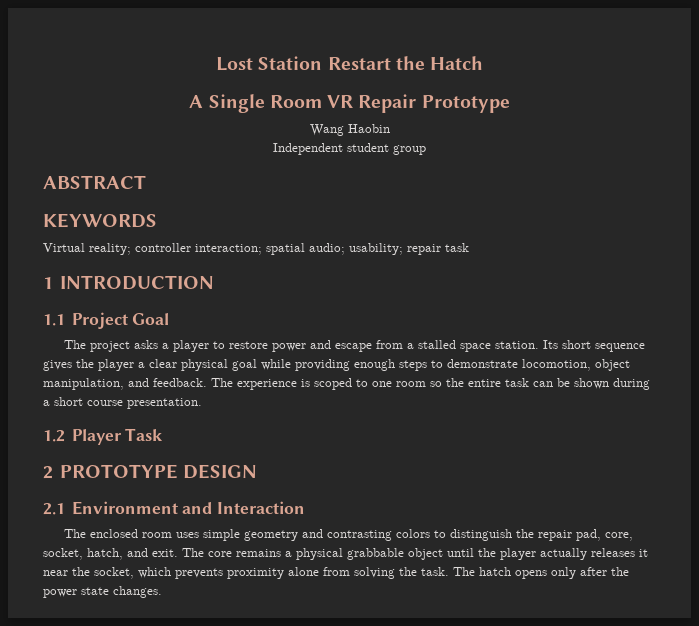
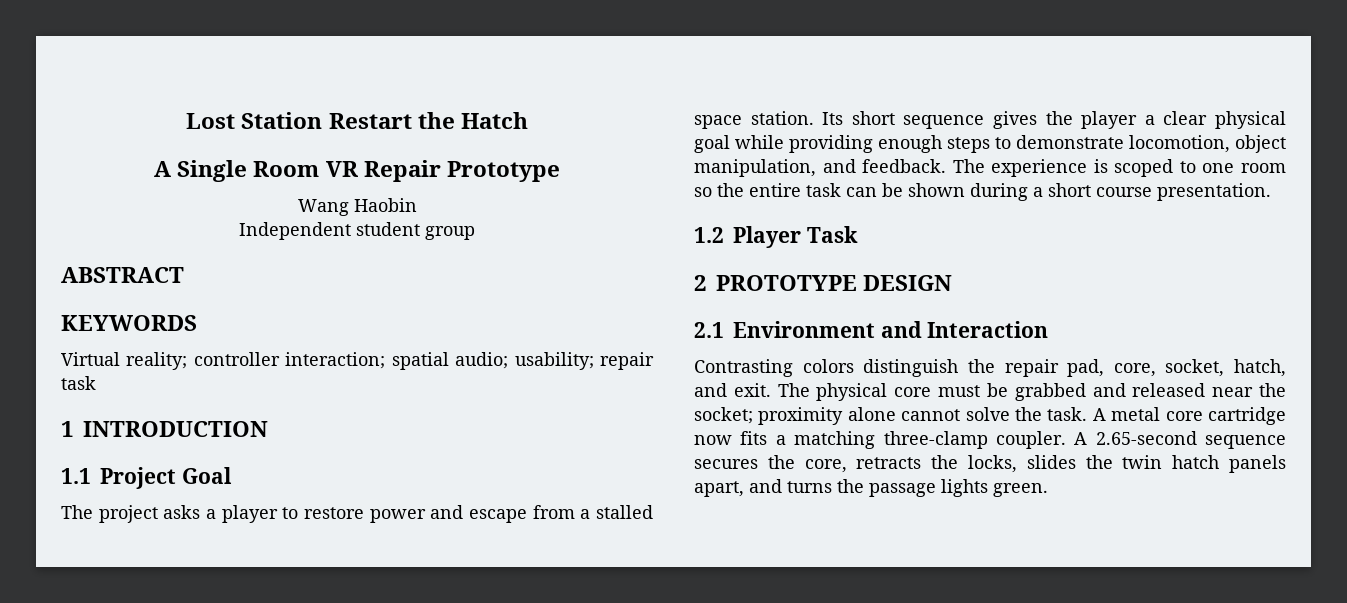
[63,529,446,541] The enclosed room uses simple geometry and contrasting colors to -> [694,359,854,377] Contrasting colors
[208,548,648,560] [43,567,629,579] [43,586,162,598] core remains a physical grabbable object until the player actually releases it near the socket, which prevents proximity alone from solving the task. The hatch opens only after the power state changes. -> [816,383,1286,401] [694,407,1286,425] [694,431,1286,449] [694,455,1286,473] [694,479,1048,497] physical core must be grabbed and released near the socket; proximity alone cannot solve the task. A metal core cartridge now fits a matching three-clamp coupler. A 2.65-second sequence secures the core, retracts the locks, slides the twin hatch panels apart, and turns the passage lights green.

